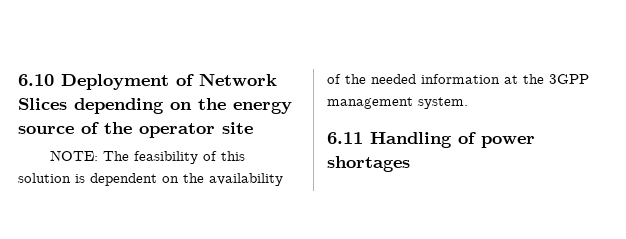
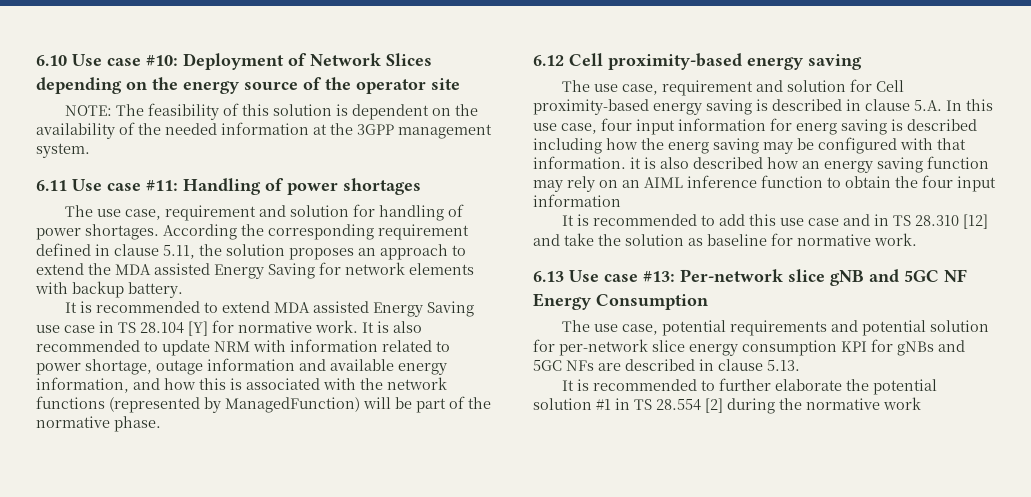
(54, 80) none -> [72,54,178,66] Use case #10:
(363, 138) none -> [72,179,178,191] Use case #11:
(410, 164) none -> [64,204,464,221] [36,224,469,240] [36,243,466,260] [36,262,474,279] [35,281,183,298] [64,301,474,317] [36,320,422,336] [36,339,450,356] [36,358,447,375] [36,377,447,393] [36,396,491,413] [36,416,161,432] [533,53,862,70] [561,79,904,96] [533,99,993,115] [533,118,977,135] [533,137,966,154] [533,156,989,173] [533,175,996,192] [533,194,621,207] [561,214,988,229] [533,233,917,246] [533,269,967,286] [533,293,708,310] [561,320,989,336] [533,339,965,356] [533,359,800,371] [561,378,937,395] [533,397,921,414] // The use case, requirement and solution for handling of power shortages. According the corresponding requirement defined in clause 5.11, the solution proposes an approach to extend the MDA assisted Energy Saving for network elements with backup battery. // It is recommended to extend MDA assisted Energy Saving use case in TS 28.104 [Y] for normative work. It is also recommended to update NRM with information related to power shortage, outage information and available energy information, and how this is associated with the network functions (represented by ManagedFunction) will be part of the normative phase. // 6.12 Cell proximity-based energy saving // The use case, requirement and solution for Cell proximity-based energy saving is described in clause 5.A. In this use case, four input information for energ saving is described including how the energ saving may be configured with that information. it is also described how an energy saving function may rely on an AIML inference function to obtain the four input information // It is recommended to add this use case and in TS 28.310 [12] and take the solution as baseline for normative work. // 6.13 Use case #13: Per-network slice gNB and 5GC NF Energy Consumption // The use case, potential requirements and potential solution for per-network slice energy consumption KPI for gNBs and 5GC NFs are described in clause 5.13. // It is recommended to further elaborate the potential solution #1 in TS 28.554 [2] during the normative work

